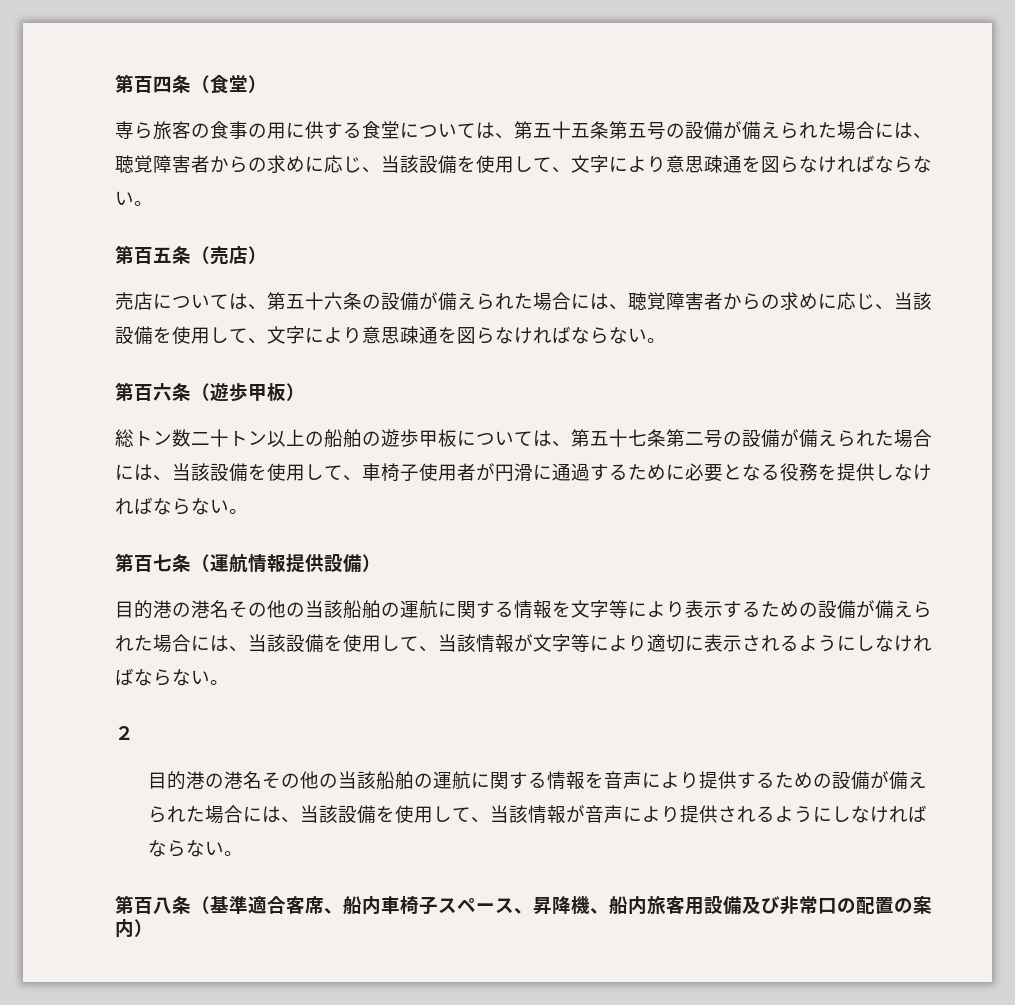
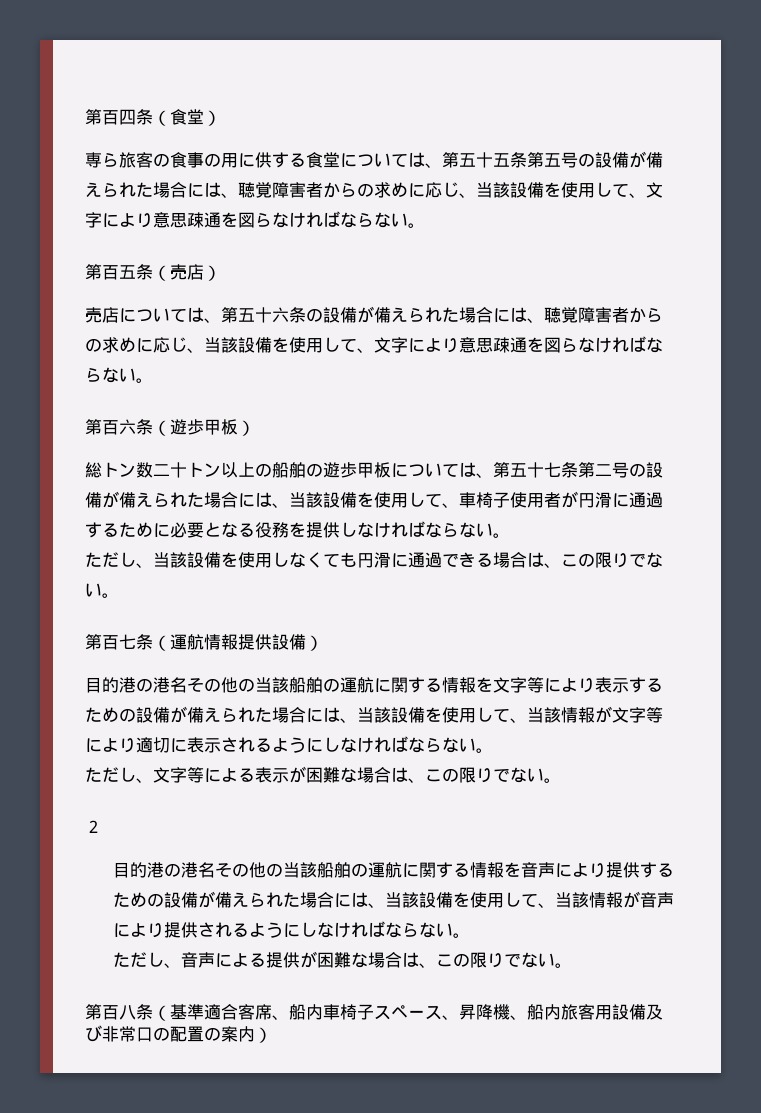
(248, 511) none -> [85,552,663,568] [85,583,119,598] // ただし、当該設備を使用しなくても円滑に通過できる場合は、この限りでない。
(229, 682) none -> [85,766,561,783] // ただし、文字等による表示が困難な場合は、この限りでない。
(244, 853) none -> [113,951,573,968] // ただし、音声による提供が困難な場合は、この限りでない。

